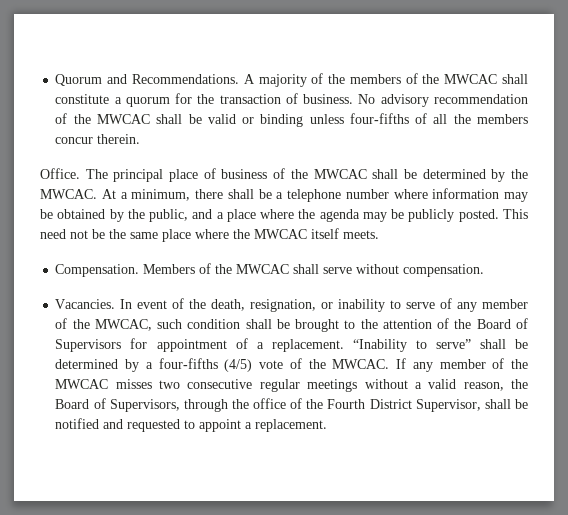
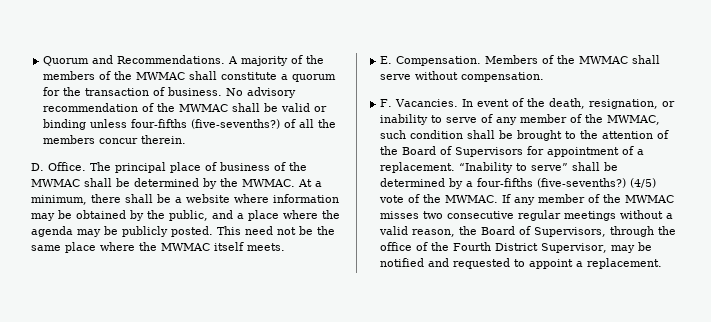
[444,74,498,84] MWCAC -> [136,72,186,80] MWMAC
[96,114,150,124] MWCAC -> [179,104,229,112] MWMAC
(409, 118) none -> [191,119,281,129] (five-sevenths?)
(141, 139) none -> [31,163,44,171] D.
[313,169,367,179] MWCAC -> [31,179,80,187] MWMAC
[40,189,97,199] MWCAC. -> [242,179,295,187] MWMAC.
[287,189,389,202] telephone number -> [186,194,230,203] website
[254,229,307,239] MWCAC -> [161,243,210,251] MWMAC
(379, 234) none -> [380,56,393,64] E.
[236,264,290,274] MWCAC -> [579,56,629,64] MWMAC
(485, 270) none -> [380,99,393,107] F.
[94,319,152,331] MWCAC, -> [607,115,661,125] MWMAC,
(218, 363) none -> [537,178,627,188] (five-sevenths?)
[332,359,390,369] MWCAC. -> [445,195,499,203] MWMAC.
[55,379,109,389] MWCAC -> [625,195,675,203] MWMAC
[484,399,511,409] shall -> [611,245,636,253] may

